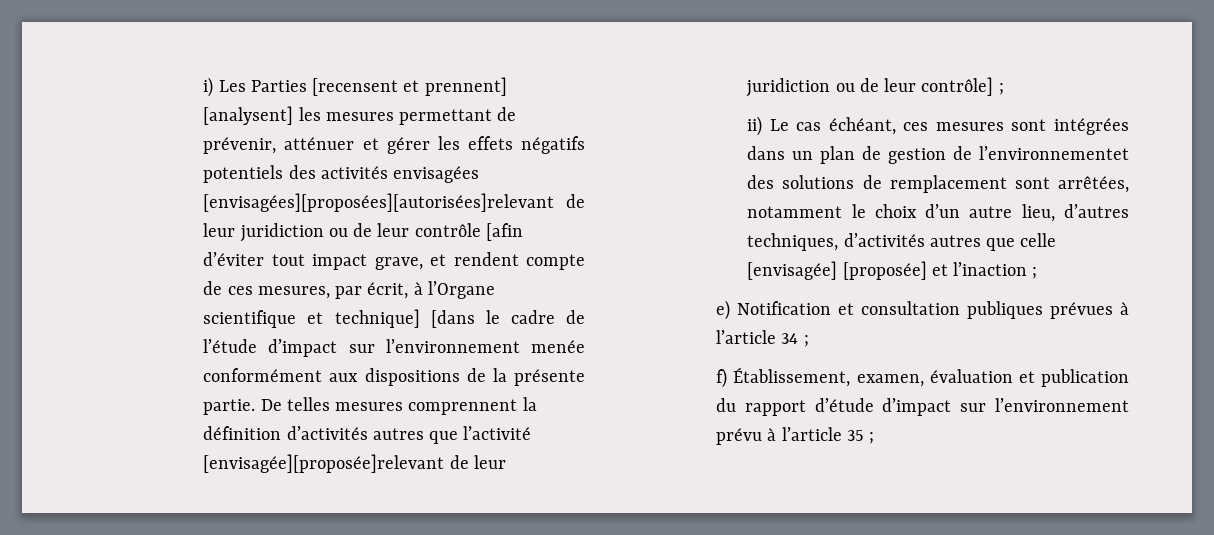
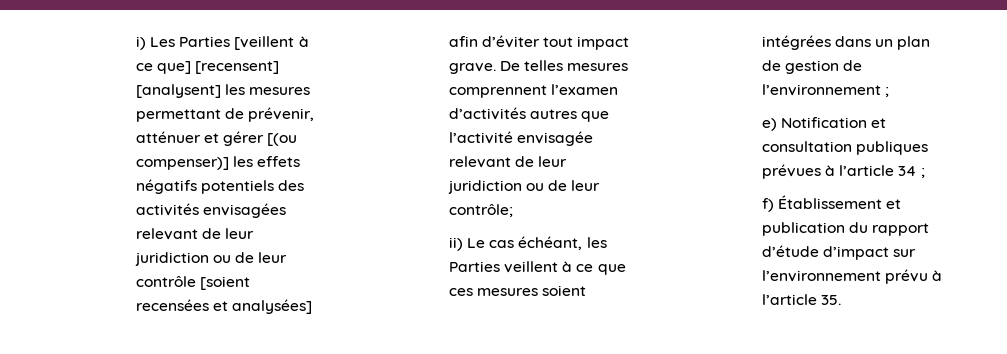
[312,77,507,96] [recensent et prennent] -> [234,36,309,50] [135,61,280,74] [veillent à ce que] [recensent]
(430, 145) none -> [267,133,298,146] [135,157,229,170] [(ou compenser)]
[203,193,555,212] [envisagées][proposées][autorisées]relevant -> [135,228,198,240] relevant
[485,223,523,241] [203,252,585,270] [203,281,495,299] [203,309,585,328] [203,339,585,357] [203,368,585,386] [203,399,256,415] [afin d’éviter tout impact grave, et rendent compte de ces mesures, par écrit, à l’Organe scientifique et technique] [dans le cadre de l’étude d’impact sur l’environnement menée conformément aux dispositions de la présente partie. -> [200,276,251,290] [135,299,313,314] [448,35,630,50] [448,63,496,74] [soient recensées et analysées] afin d’éviter tout impact grave.
[522,397,537,411] [203,426,282,440] la définition -> [551,84,619,95] l’examen
[203,454,506,473] [746,77,1004,97] [envisagée][proposée]relevant de leur juridiction ou de leur contrôle] ; -> [517,131,594,146] [448,156,568,168] [447,180,601,194] [448,204,513,217] envisagée relevant de leur juridiction ou de leur contrôle;
(896, 126) none -> [586,237,607,248] [448,261,626,275] les Parties veillent à ce que
[1011,119,1047,131] sont -> [542,285,587,296] soient
[979,146,1129,160] [747,175,1129,193] [747,204,1129,222] [747,233,1057,251] [747,261,1028,280] l’environnementet des solutions de remplacement sont arrêtées, notamment le choix d’un autre lieu, d’autres techniques, d’activités autres que celle [envisagée] [proposée] et l’inaction -> [761,84,881,96] l’environnement
[733,367,1013,387] Établissement, examen, évaluation -> [778,195,883,209] Établissement
[847,430,875,444] 35 ; -> [821,295,842,305] 35.

